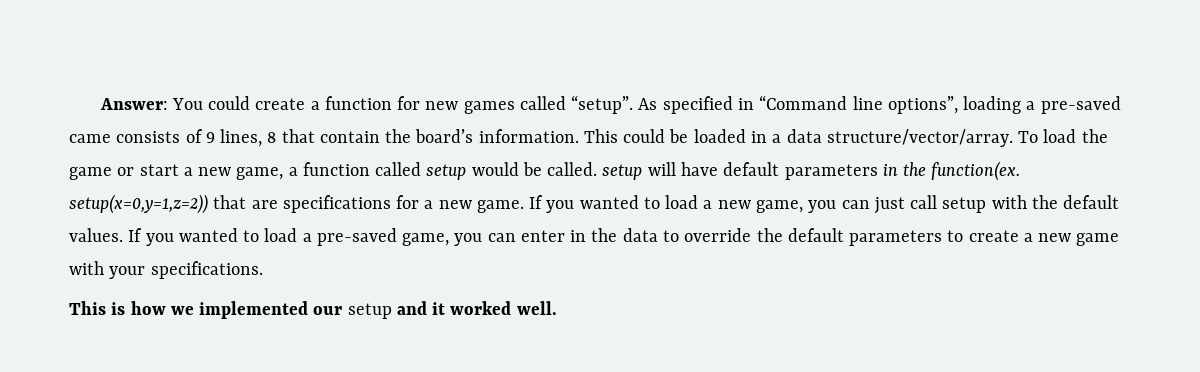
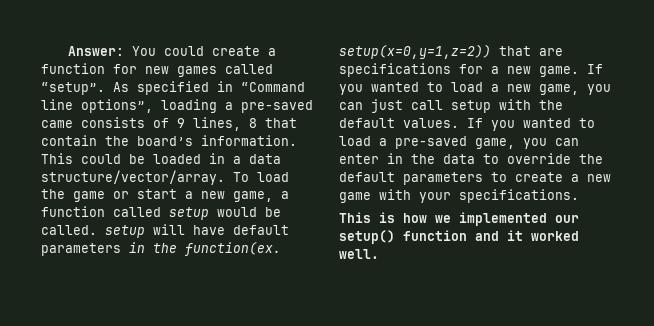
[347,303,392,319] setup -> [339,230,467,244] setup() function

